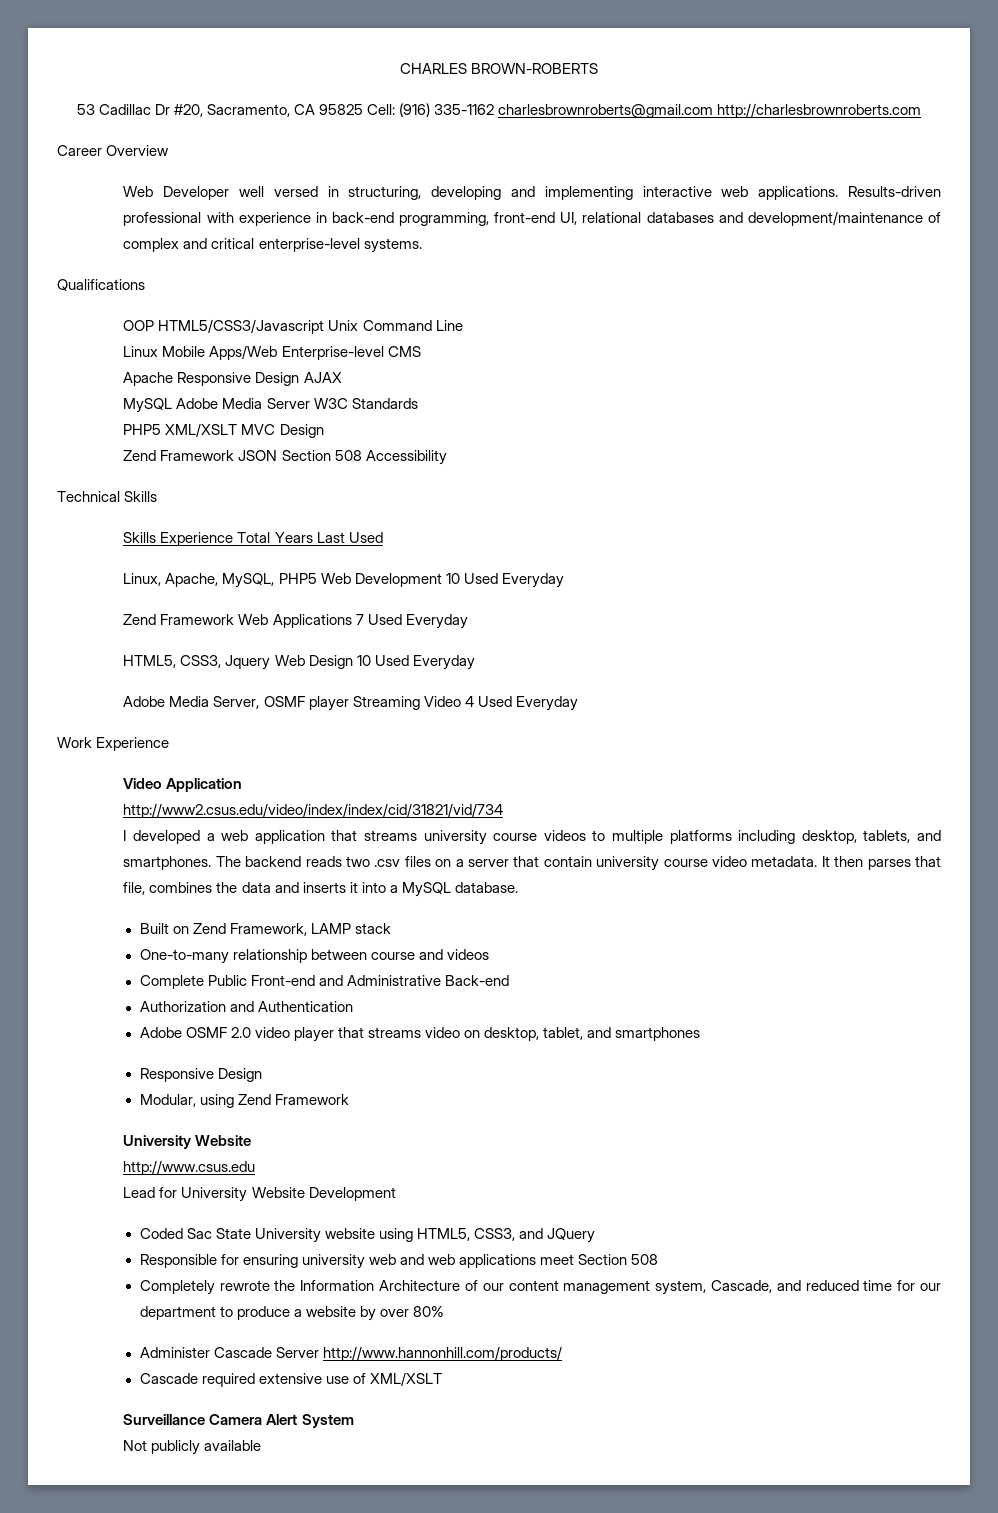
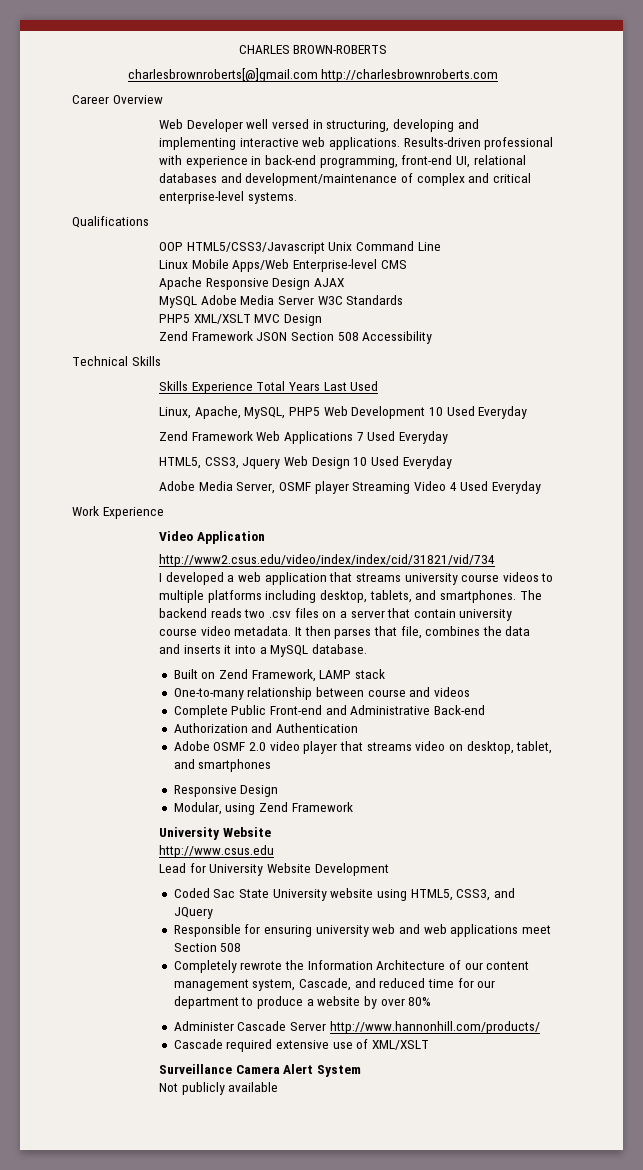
[76,103,714,118] 53 Cadillac Dr #20, Sacramento, CA 95825 Cell: (916) 335-1162 charlesbrownroberts@gmail.com -> [127,68,318,82] charlesbrownroberts[@]gmail.com

